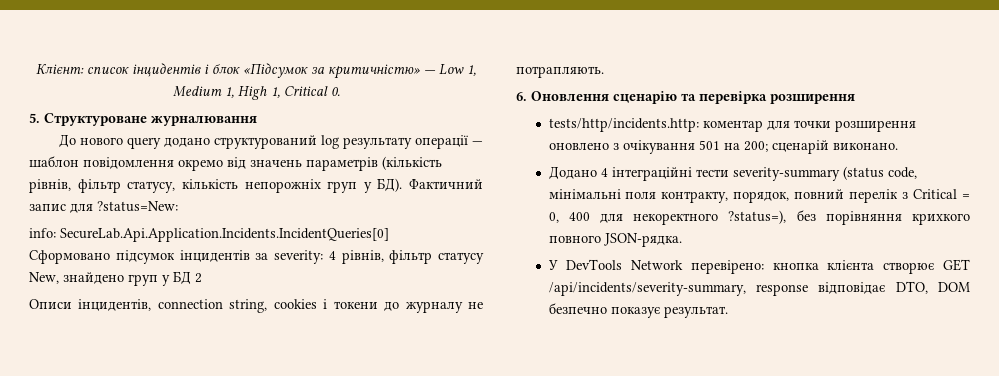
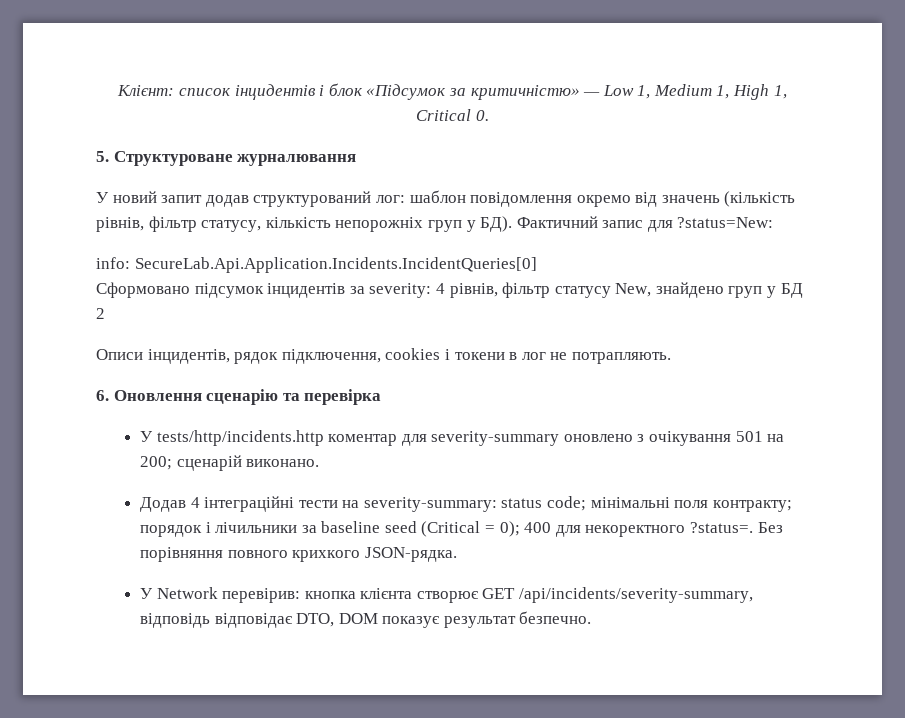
[58,134,484,149] До нового query додано структурований log результату операції — -> [96,191,405,207] У новий запит додав структурований лог:
[306,157,378,171] параметрів -> (720, 199) none
[157,299,268,313] connection string, -> [234,349,381,364] рядок підключення,
[384,301,463,313] до журналу -> [509,352,546,360] в лог
[770,94,855,104] [548,118,916,132] розширення // tests/http/incidents.http: коментар для точки розширення -> [139,430,560,446] // У tests/http/incidents.http коментар для severity-summary
[548,166,597,180] Додано -> [139,497,186,512] Додав
[732,166,917,181] [548,189,970,203] [548,210,970,225] [548,235,601,243] severity-summary (status code, мінімальні поля контракту, порядок, повний перелік з Critical = 0, 400 для некоректного ?status=), без порівняння крихкого повного -> [342,496,792,512] [139,521,783,537] [139,547,361,562] на severity-summary: status code; мінімальні поля контракту; порядок і лічильники за baseline seed (Critical = 0); 400 для некоректного ?status=. Без порівняння повного крихкого
[566,259,764,274] DevTools Network перевірено: -> [156,587,301,603] Network перевірив:
[755,284,808,296] response -> [139,613,210,628] відповідь
[548,303,728,318] безпечно показує результат. -> [382,611,592,628] показує результат безпечно.

